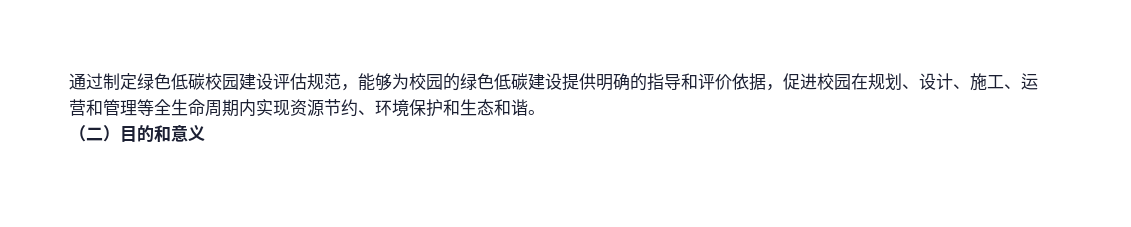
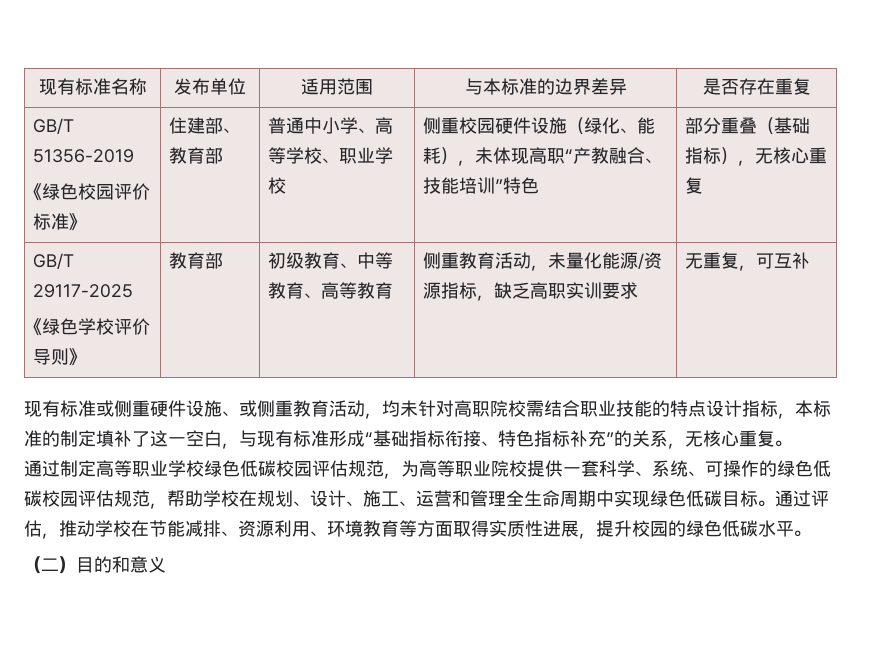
[69,73,851,91] 通过制定绿色低碳校园建设评估规范，能够为校园的绿色低碳建设提供明确的指导和评价依据，促进校园 -> [38,78,147,95] [174,78,246,95] [301,78,373,95] [464,78,627,95] [702,78,811,95] [33,118,75,134] [33,149,135,163] [33,183,151,201] [33,213,79,231] [169,117,241,134] [169,147,224,164] [268,117,394,134] [268,147,394,164] [268,177,287,194] [423,117,656,135] [423,147,663,166] [423,177,540,194] [685,117,811,135] [685,147,828,166] [685,177,704,194] [33,253,75,269] [33,284,134,298] [33,318,151,336] [33,348,79,366] [169,252,224,269] [268,252,394,269] [268,282,394,299] [423,252,663,271] [423,282,639,301] [685,252,811,271] [24,400,831,419] [24,430,792,449] [24,460,831,479] [24,490,239,509] 现有标准名称 | 发布单位 | 适用范围 | 与本标准的边界差异 | 是否存在重复 // GB/T 51356-2019 // 《绿色校园评价标准》 | 住建部、教育部 | 普通中小学、高等学校、职业学校 | 侧重校园硬件设施（绿化、能耗），未体现高职“产教融合、技能培训”特色 | 部分重叠（基础指标），无核心重复 // GB/T 29117-2025 // 《绿色学校评价导则》 | 教育部 | 初级教育、中等教育、高等教育 | 侧重教育活动，未量化能源/资源指标，缺乏高职实训要求 | 无重复，可互补 // 现有标准或侧重硬件设施、或侧重教育活动，均未针对高职院校需结合职业技能的特点设计指标，本标准的制定填补了这一空白，与现有标准形成“基础指标衔接、特色指标补充”的关系，无核心重复。 // 通过制定高等职业学校绿色低碳校园评估规范，为高等职业院校提供一套科学、系统、可操作的绿色低碳校园评估规范，帮助学校
[137,99,154,116] 等 -> (506, 499) none
[239,99,528,117] 内实现资源节约、环境保护和生态和谐 -> [596,490,829,507] [24,520,794,539] 中实现绿色低碳目标。通过评估，推动学校在节能减排、资源利用、环境教育等方面取得实质性进展，提升校园的绿色低碳水平

